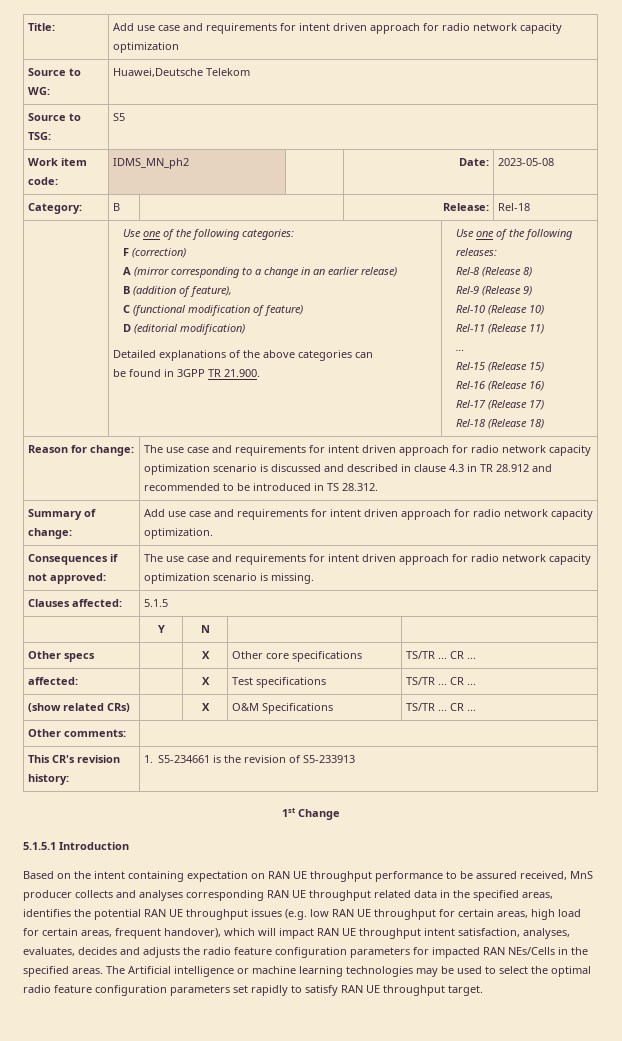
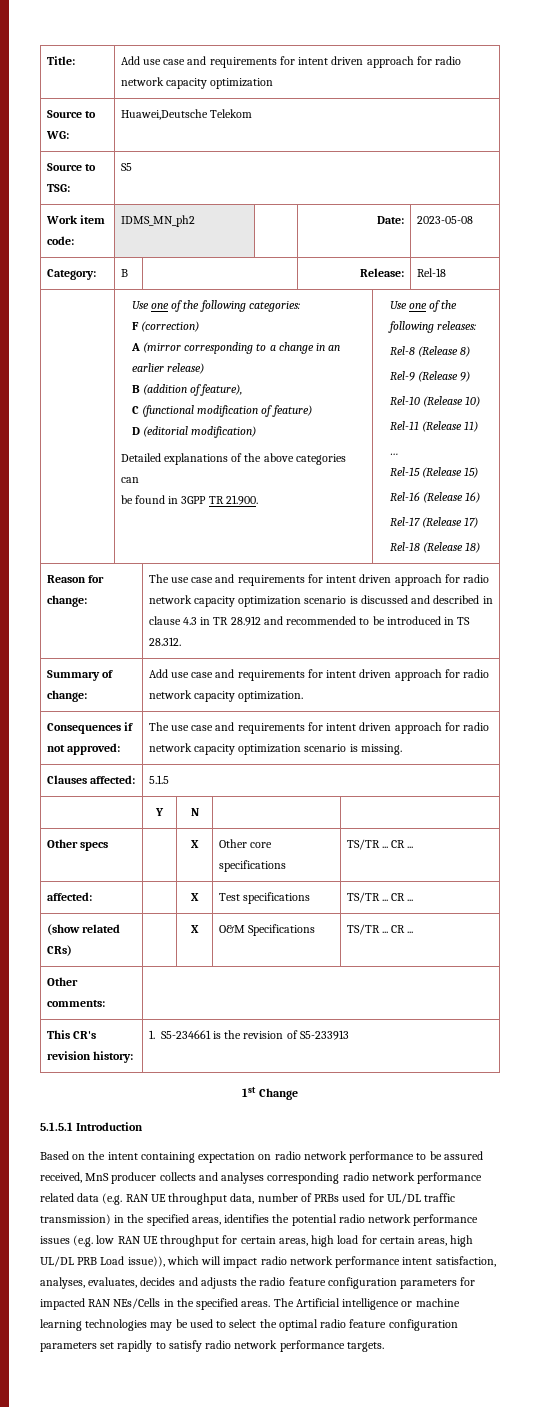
[268,871,372,882] RAN UE throughput -> [274,1151,347,1160] radio network
[267,890,437,901] RAN UE throughput related data -> [342,1172,483,1184] [40,1193,456,1205] [40,1214,111,1225] radio network performance related data (e.g. RAN UE throughput data, number of PRBs used for UL/DL traffic transmission)
[144,909,248,920] RAN UE throughput -> [338,1214,479,1226] radio network performance
[115,928,421,939] frequent handover), which will impact RAN UE throughput -> [450,1235,474,1247] [40,1256,401,1268] high UL/DL PRB Load issue)), which will impact radio network performance
[341,985,483,996] RAN UE throughput target. -> [205,1340,384,1352] radio network performance targets.

